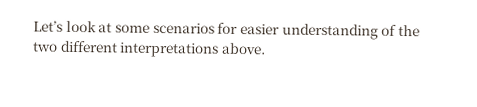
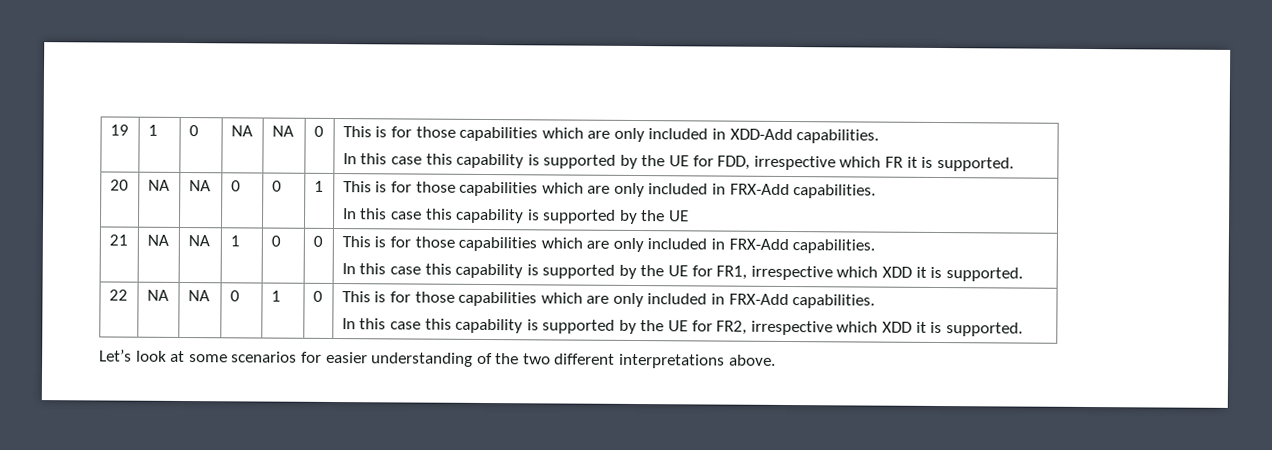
(33, 26) none -> [109,124,129,136] [147,124,158,136] [188,125,199,137] [230,125,253,137] [271,125,294,137] [313,125,324,137] [342,126,880,144] [342,153,1014,172] [109,179,129,191] [147,179,170,191] [188,180,211,192] [230,180,241,192] [271,180,282,192] [313,180,324,192] [342,181,877,199] [342,208,690,225] [108,234,128,246] [146,234,169,246] [187,235,210,247] [229,235,240,247] [270,235,281,247] [312,235,323,247] [341,236,876,254] [341,263,1023,282] [108,289,128,301] [146,289,169,301] [187,290,210,302] [229,290,240,302] [270,290,281,302] [312,290,323,302] [341,291,876,309] [341,318,1023,337] 19 | 1 | 0 | NA | NA | 0 | This is for those capabilities which are only included in XDD-Add capabilities. // In this case this capability is supported by the UE for FDD, irrespective which FR it is supported. // 20 | NA | NA | 0 | 0 | 1 | This is for those capabilities which are only included in FRX-Add capabilities. // In this case this capability is supported by the UE // 21 | NA | NA | 1 | 0 | 0 | This is for those capabilities which are only included in FRX-Add capabilities. // In this case this capability is supported by the UE for FR1, irrespective which XDD it is supported. // 22 | NA | NA | 0 | 1 | 0 | This is for those capabilities which are only included in FRX-Add capabilities. // In this case this capability is supported by the UE for FR2, irrespective which XDD it is supported. //

